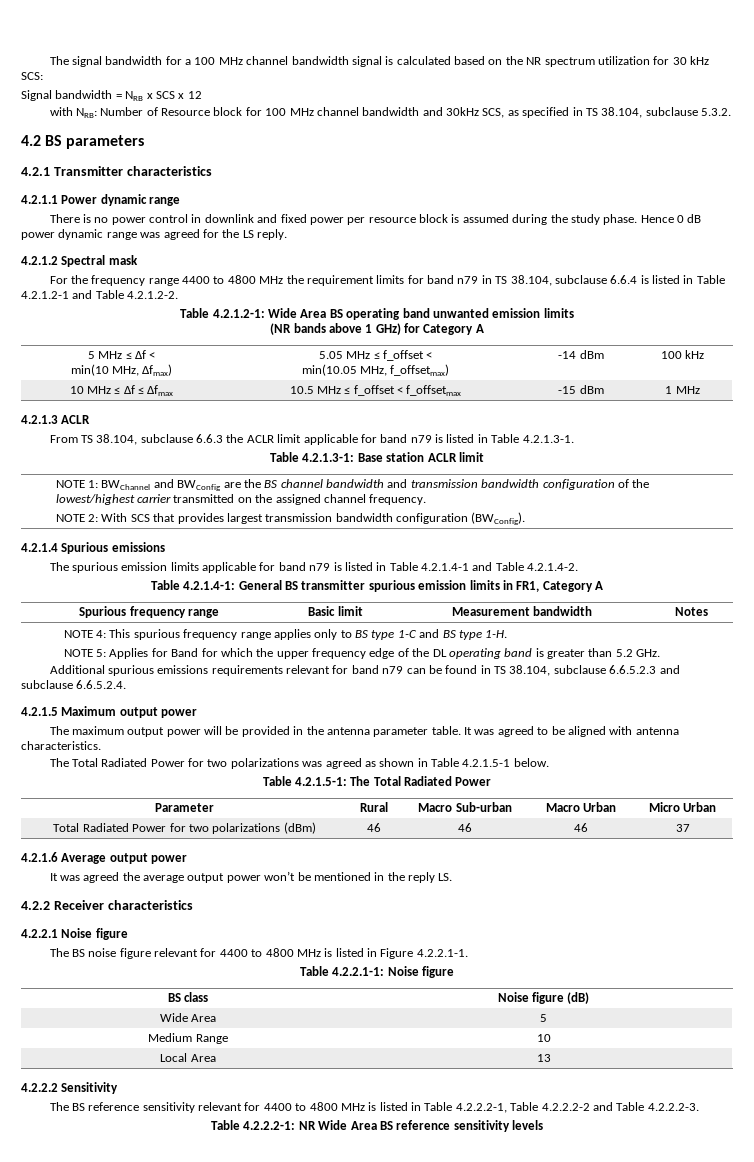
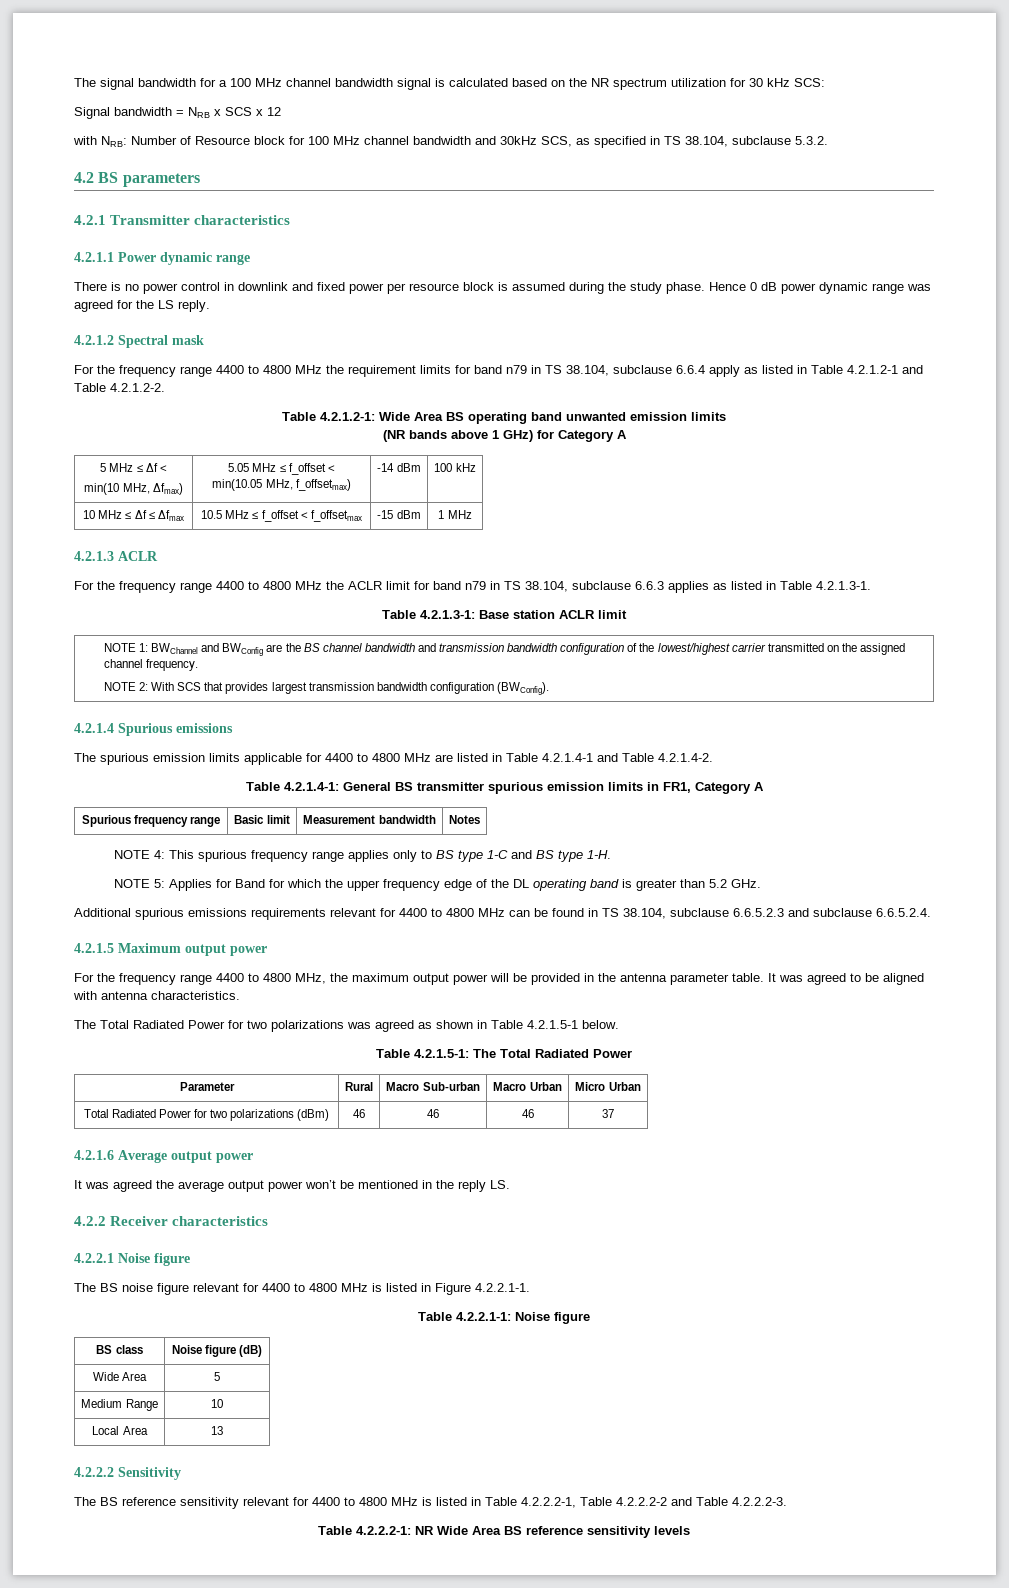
[640,275,649,284] is -> [709,365,758,377] apply as
[49,434,444,445] From TS 38.104, subclause 6.6.3 the ACLR limit applicable for band n79 is -> [74,581,727,593] For the frequency range 4400 to 4800 MHz the ACLR limit for band n79 in TS 38.104, subclause 6.6.3 applies as
[278,562,342,571] band n79 is -> [325,753,453,762] 4400 to 4800 MHz are
[351,665,404,674] band n79 -> [399,908,505,917] 4400 to 4800 MHz
[49,726,69,735] The -> [74,973,348,985] For the frequency range 4400 to 4800 MHz, the

